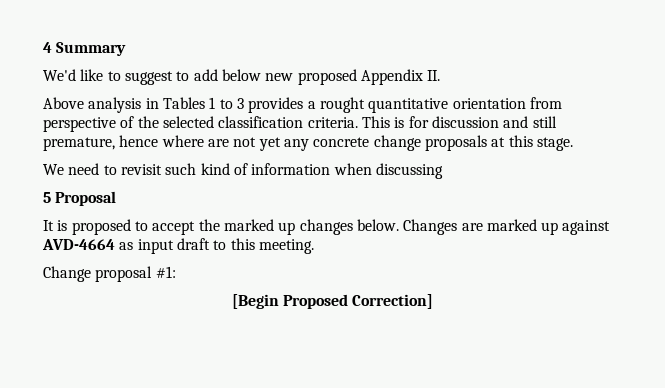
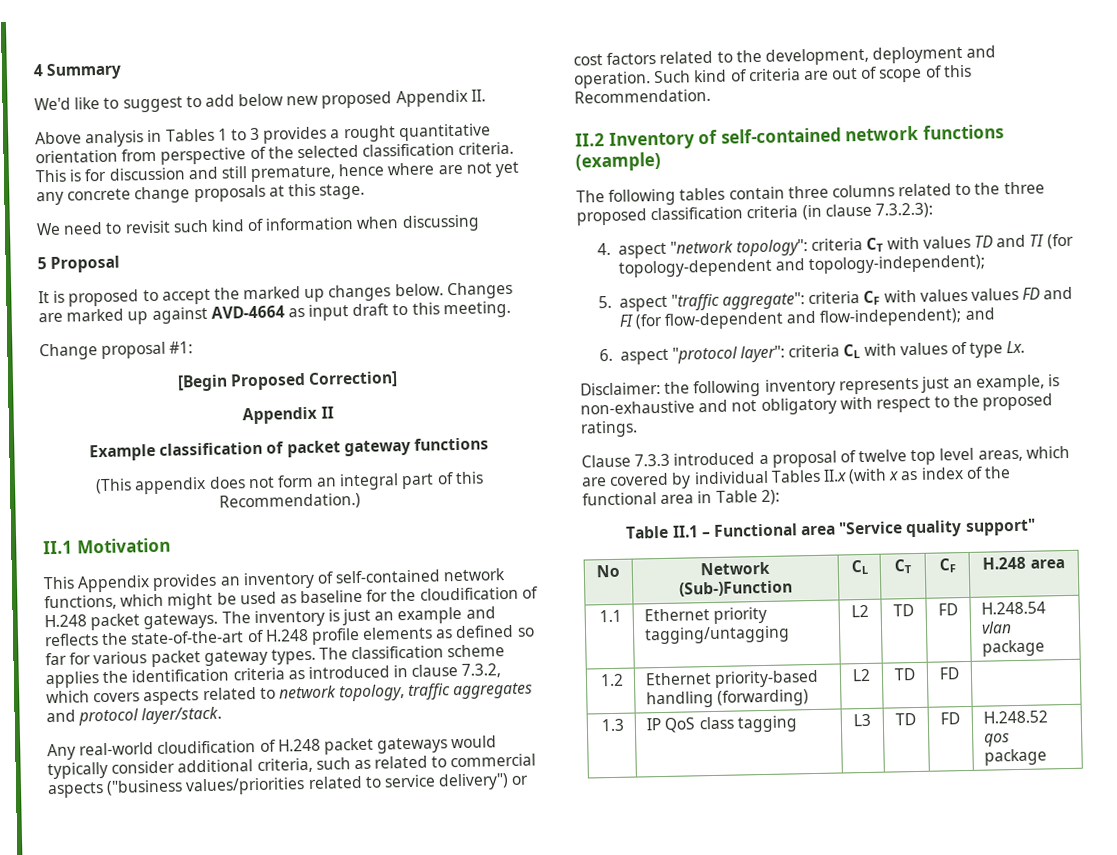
(434, 301) none -> [242,406,334,425] [89,437,489,462] [95,471,484,495] [219,492,361,511] [43,537,171,555] [43,568,506,593] [44,586,538,611] [44,606,496,631] [44,624,535,647] [45,644,506,668] [45,663,502,689] [46,682,534,706] [46,706,223,726] [47,735,498,761] [47,753,537,780] [47,773,530,799] [573,45,997,66] [574,64,972,89] [574,88,711,104] [575,124,1004,150] [575,151,661,172] [576,181,1045,206] [576,202,933,226] [596,233,1074,259] [617,254,986,278] [597,286,1074,312] [618,307,995,330] [598,340,1026,365] [580,374,1061,398] [580,393,1054,416] [580,420,638,438] [581,445,1070,468] [581,466,1012,489] [582,489,780,506] [625,518,1036,539] [596,564,620,578] [700,561,770,576] [679,580,793,597] [850,559,868,575] [894,559,912,574] [938,558,956,573] [982,556,1065,570] [598,609,622,623] [644,606,768,624] [644,625,791,645] [851,604,869,618] [893,604,914,617] [938,603,958,616] [981,601,1047,615] [981,621,1013,634] [982,639,1046,657] [599,673,624,687] [645,669,820,688] [646,689,810,709] [852,668,871,682] [894,668,916,681] [939,667,960,680] [600,718,624,732] [646,715,798,733] [853,713,871,727] [895,713,916,726] [940,712,960,725] [983,710,1049,724] [984,733,1011,747] [984,748,1048,766] // Appendix II // Example classification of packet gateway functions // (This appendix does not form an integral part of this Recommendation.) // II.1 Motivation // This Appendix provides an inventory of self-contained network functions, which might be used as baseline for the cloudification of H.248 packet gateways. The inventory is just an example and reflects the state-of-the-art of H.248 profile elements as defined so far for various packet gateway types. The classification scheme applies the identification criteria as introduced in clause 7.3.2, which covers aspects related to network topology, traffic aggregates and protocol layer/stack. // Any real-world cloudification of H.248 packet gateways would typically consider additional criteria, such as related to commercial aspects ("business values/priorities related to service delivery") or cost factors related to the development, deployment and operation. Such kind of criteria are out of scope of this Recommendation. // II.2 Inventory of self-contained network functions (example) // The following tables contain three columns related to the three proposed classification criteria (in clause 7.3.2.3): // 4. aspect "network topology": criteria CT with values TD and TI (for topology-dependent and topology-independent); // 5. aspect "traffic aggregate": criteria CF with values values FD and FI (for flow-dependent and flow-independent); and // 6. aspect "protocol layer": criteria CL with values of type Lx. // Disclaimer: the following inventory represents just an example, is non-exhaustive and not obligatory with respect to the proposed ratings. // Clause 7.3.3 introduced a proposal of twelve top level areas, which are covered by individual Tables II.x (with x as index of the functional area in Table 2): // Table II.1 – Functional area "Service quality support" // No | Network (Sub-)Function | CL | CT | CF | H.248 area // 1.1 | Ethernet priority tagging/untagging | L2 | TD | FD | H.248.54 vlan package // 1.2 | Ethernet priority-based handling (forwarding) | L2 | TD | FD | // 1.3 | IP QoS class tagging | L3 | TD | FD | H.248.52 qos package

